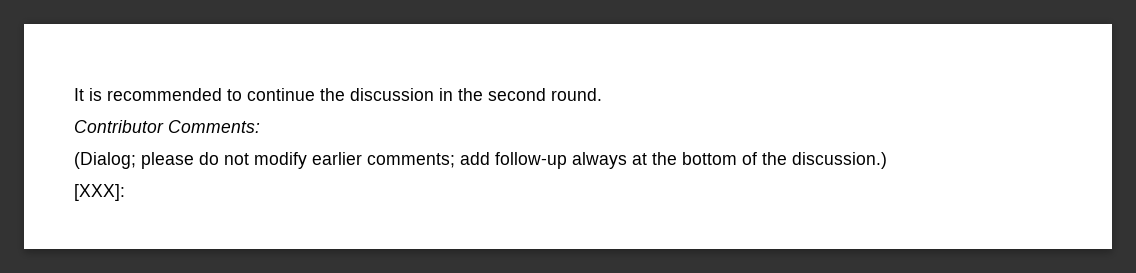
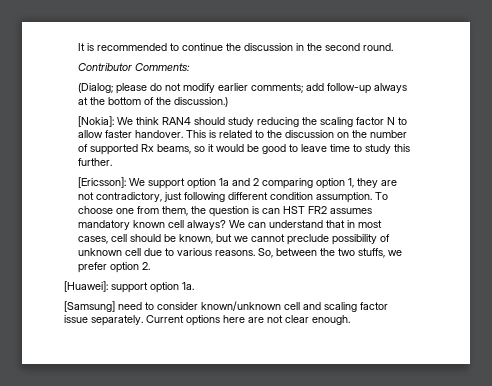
[73,184,125,201] [XXX]: -> [77,116,407,127] [77,130,407,138] [77,144,410,155] [77,158,112,166] [77,177,397,189] [77,192,388,203] [77,206,372,217] [77,220,382,230] [77,234,390,245] [77,248,402,258] [77,262,150,273] [64,281,194,293] [64,301,388,312] [64,315,350,326] [Nokia]: We think RAN4 should study reducing the scaling factor N to allow faster handover. This is related to the discussion on the number of supported Rx beams, so it would be good to leave time to study this further. // [Ericsson]: We support option 1a and 2 comparing option 1, they are not contradictory, just following different condition assumption. To choose one from them, the question is can HST FR2 assumes mandatory known cell always? We can understand that in most cases, cell should be known, but we cannot preclude possibility of unknown cell due to various reasons. So, between the two stuffs, we prefer option 2. // [Huawei]: support option 1a. // [Samsung] need to consider known/unknown cell and scaling factor issue separately. Current options here are not clear enough.

